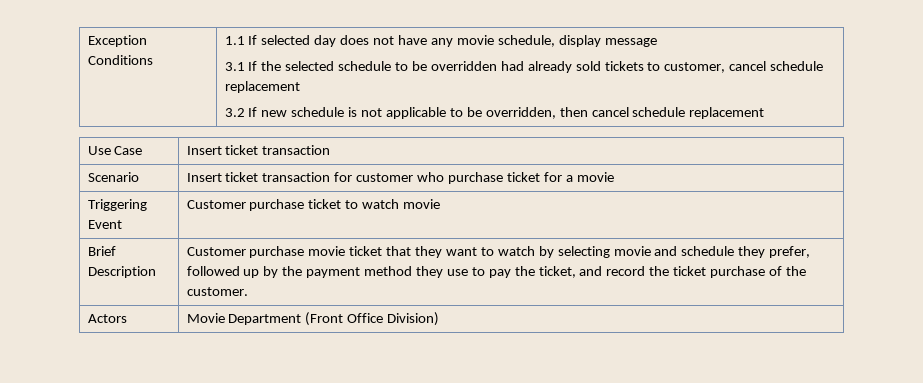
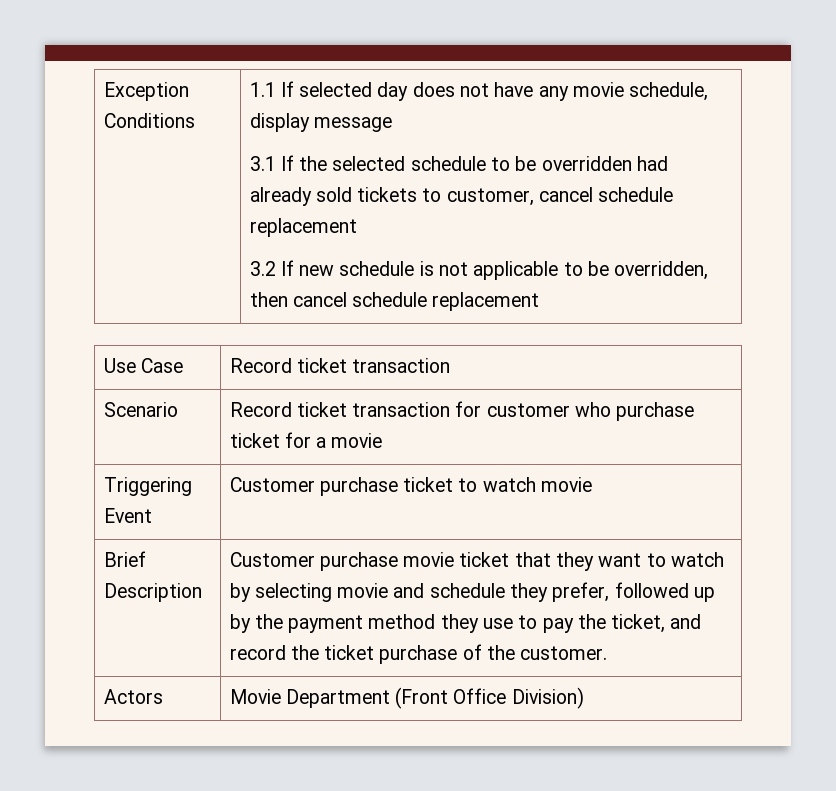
[186,146,222,155] Insert -> [229,358,292,373] Record
[186,173,222,182] Insert -> [229,402,292,417] Record

